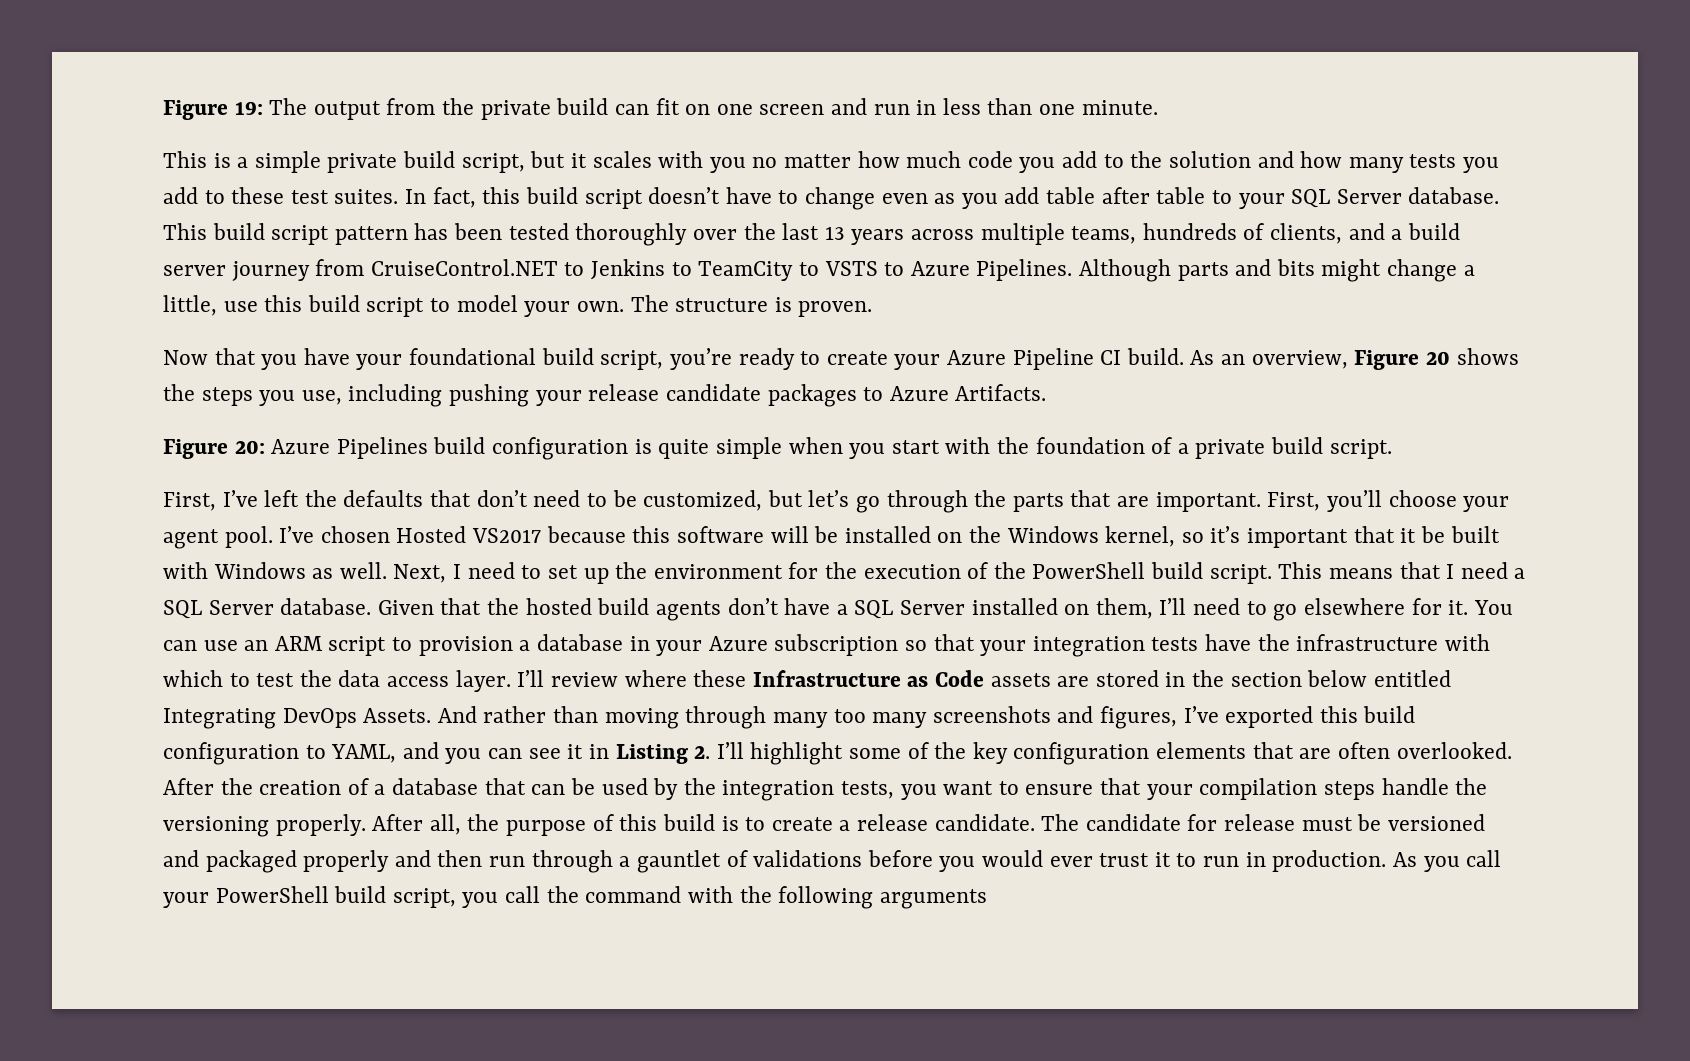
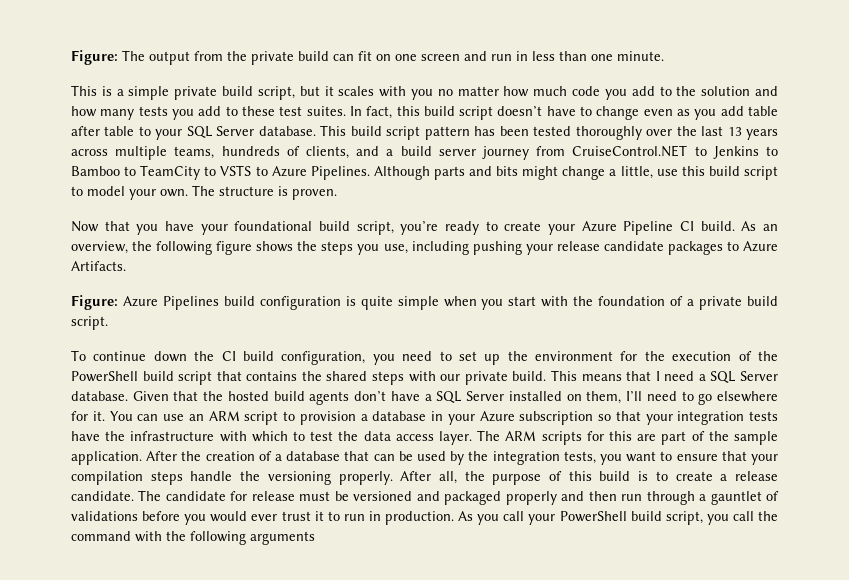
[163,100,263,120] Figure 19: -> [71,50,118,65] Figure:
(692, 269) none -> [71,166,137,176] Bamboo to
[1354,350,1450,370] Figure 20 -> [132,241,253,255] the following figure
[163,439,265,459] Figure 20: -> [71,295,118,310] Figure:
[163,490,1510,513] [163,526,1500,549] [163,562,462,583] First, I’ve left the defaults that don’t need to be customized, but let’s go through the parts that are important. First, you’ll choose your agent pool. I’ve chosen Hosted VS2017 because this software will be installed on the Windows kernel, so it’s important that it be built with Windows as well. Next, I -> [71,350,395,365] To continue down the CI build configuration, you
[1209,564,1272,584] script. -> [178,371,547,385] script that contains the shared steps with our private build.
[517,670,1451,687] [163,706,1416,729] [163,742,1512,765] I’ll review where these Infrastructure as Code assets are stored in the section below entitled Integrating DevOps Assets. And rather than moving through many too many screenshots and figures, I’ve exported this build configuration to YAML, and you can see it in Listing 2. I’ll highlight some of the key configuration elements that are often overlooked. -> [477,430,779,445] [71,451,142,465] The ARM scripts for this are part of the sample application.

